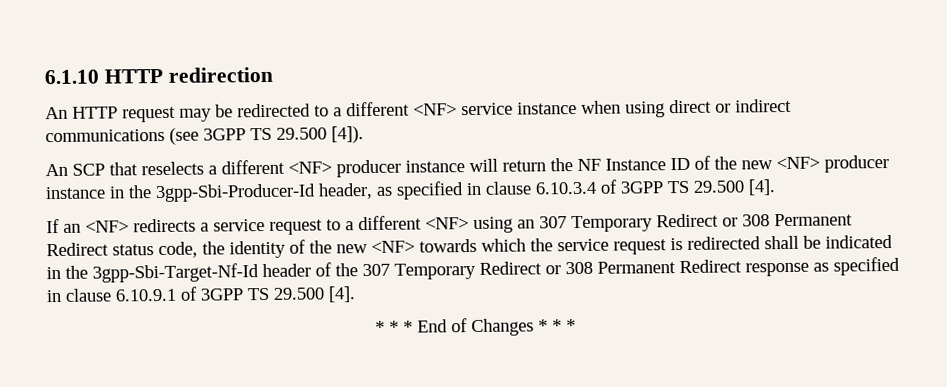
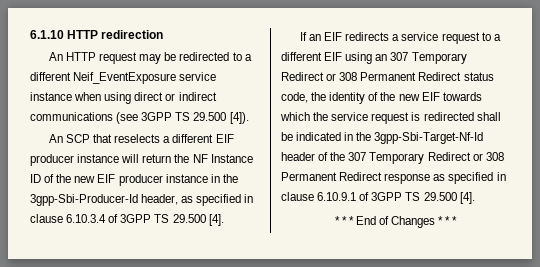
[413,103,457,116] <NF> -> [73,72,177,84] Neif_EventExposure
[288,161,332,174] <NF> -> [215,134,234,143] EIF
[776,156,820,170] <NF> -> [97,174,116,183] EIF
[85,220,129,233] <NF> -> [324,32,343,41] EIF
[425,217,469,230] <NF> -> [324,52,343,61] EIF
[371,240,415,253] <NF> -> [421,92,440,101] EIF

